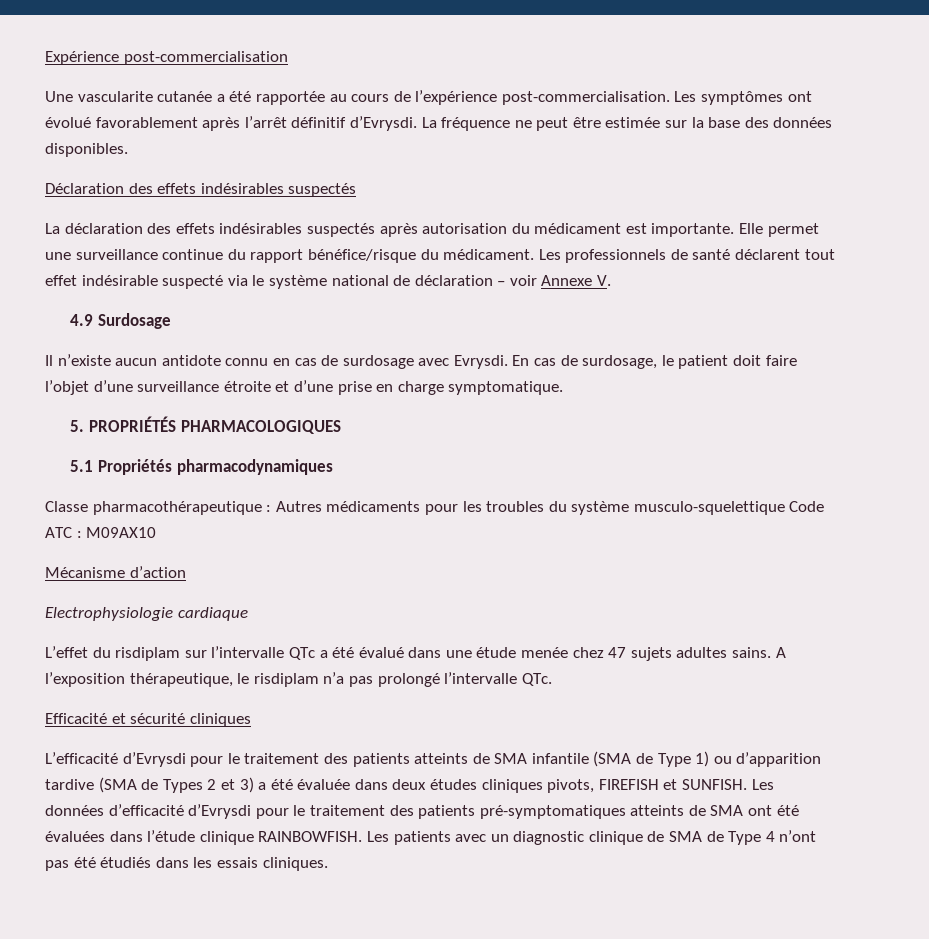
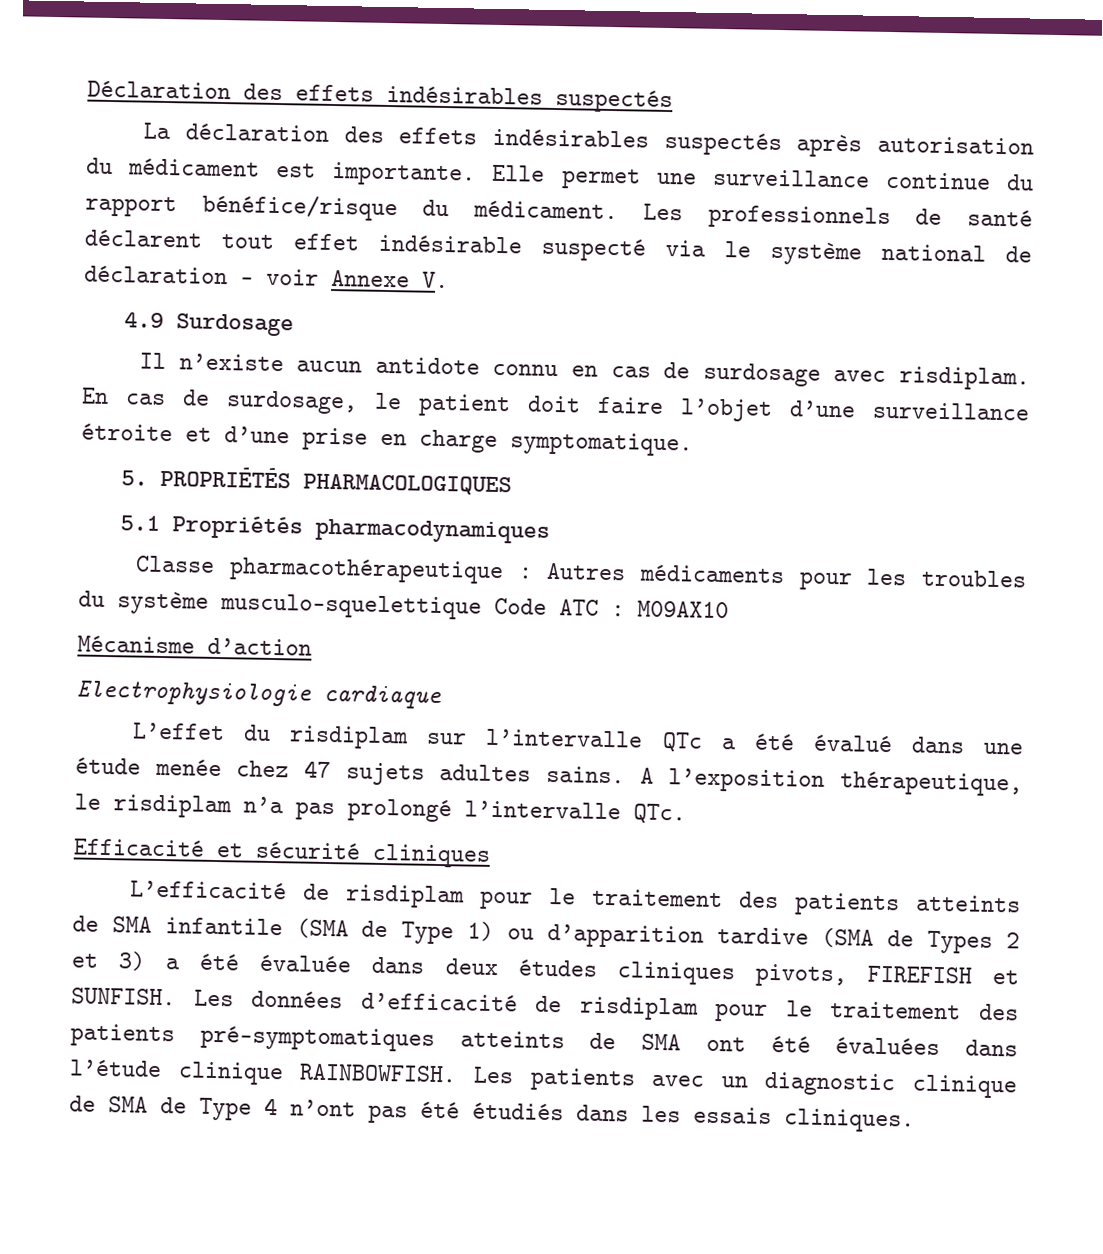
[45,51,288,65] [45,90,812,105] [45,116,833,131] [45,143,128,157] Expérience post-commercialisation // Une vascularite cutanée a été rapportée au cours de l’expérience post-commercialisation. Les symptômes ont évolué favorablement après l’arrêt définitif d’Evrysdi. La fréquence ne peut être estimée sur la base des données disponibles. // -> (87, 90) none
[453,355,508,369] Evrysdi. -> [899,366,1031,391] risdiplam.
[122,752,186,767] d’Evrysdi -> [303,883,466,909] de risdiplam
[188,804,252,819] d’Evrysdi -> [535,995,699,1021] de risdiplam

